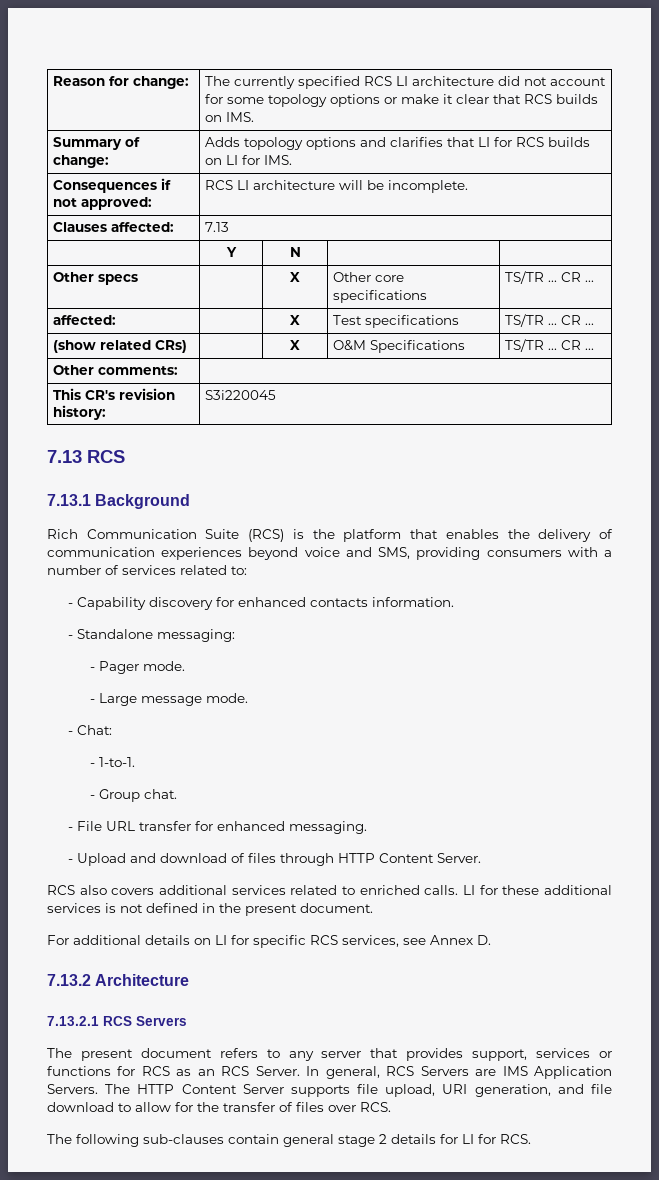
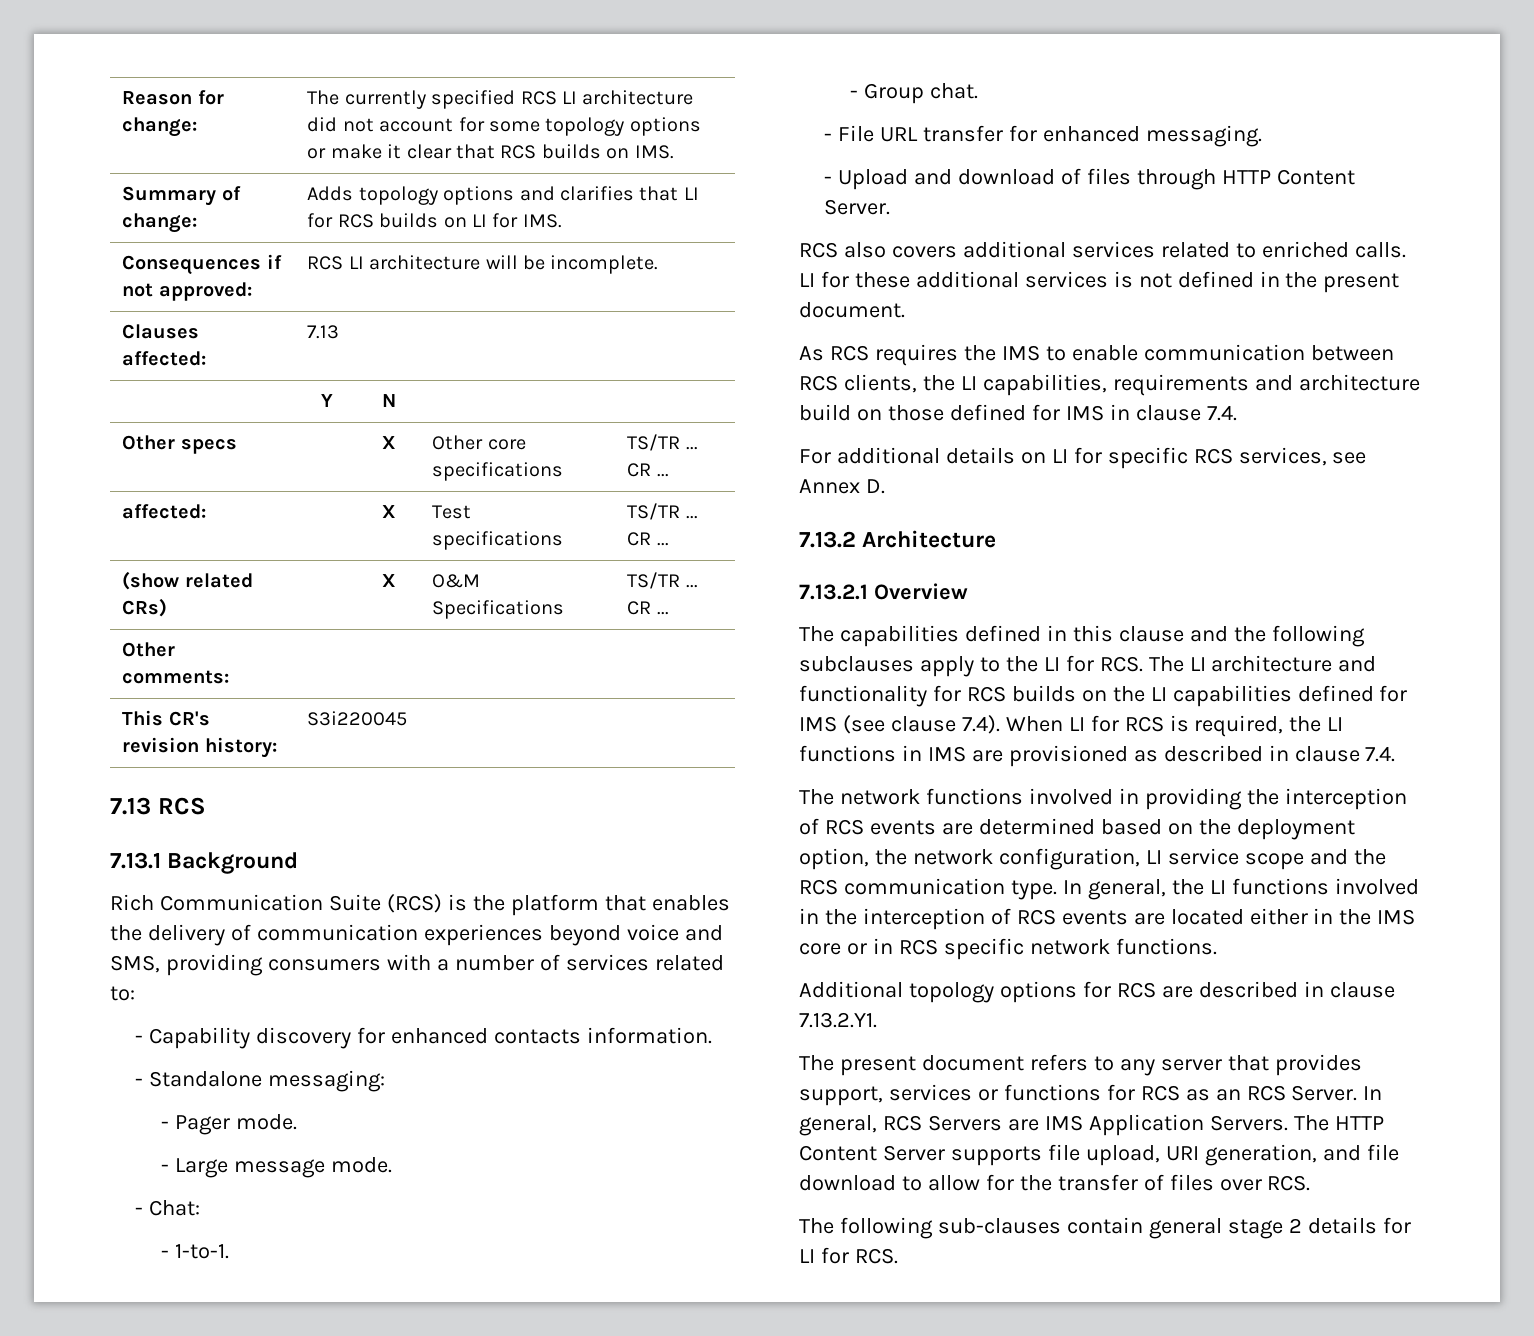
(373, 908) none -> [799,344,1394,366] [799,374,1420,396] [799,404,1237,421] // As RCS requires the IMS to enable communication between RCS clients, the LI capabilities, requirements and architecture build on those defined for IMS in clause 7.4.
[103,1016,187,1026] RCS Servers -> [874,583,968,600] [799,625,1365,647] [799,655,1377,677] [799,685,1408,707] [799,715,1344,737] [799,745,1396,767] [799,788,1407,810] [799,818,1355,840] [799,848,1386,870] [799,878,1419,900] [799,908,1416,930] [799,938,1217,960] [799,981,1395,1003] [799,1012,877,1028] Overview // The capabilities defined in this clause and the following subclauses apply to the LI for RCS. The LI architecture and functionality for RCS builds on the LI capabilities defined for IMS (see clause 7.4). When LI for RCS is required, the LI functions in IMS are provisioned as described in clause 7.4. // The network functions involved in providing the interception of RCS events are determined based on the deployment option, the network configuration, LI service scope and the RCS communication type. In general, the LI functions involved in the interception of RCS events are located either in the IMS core or in RCS specific network functions. // Additional topology options for RCS are described in clause 7.13.2.Y1.

